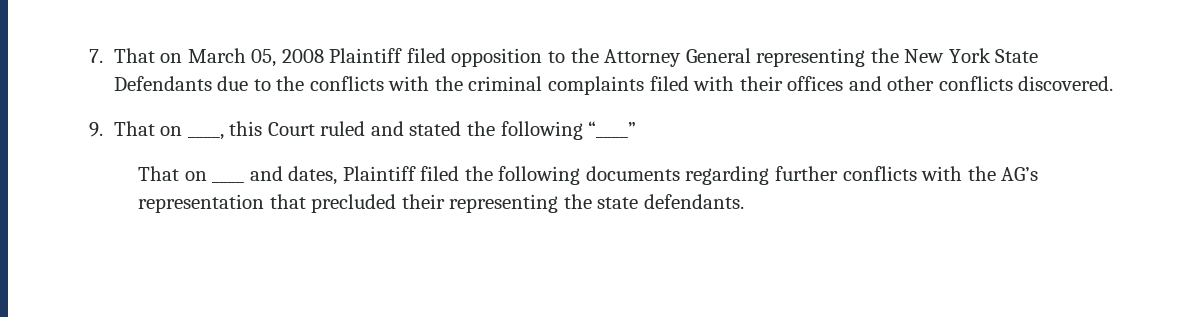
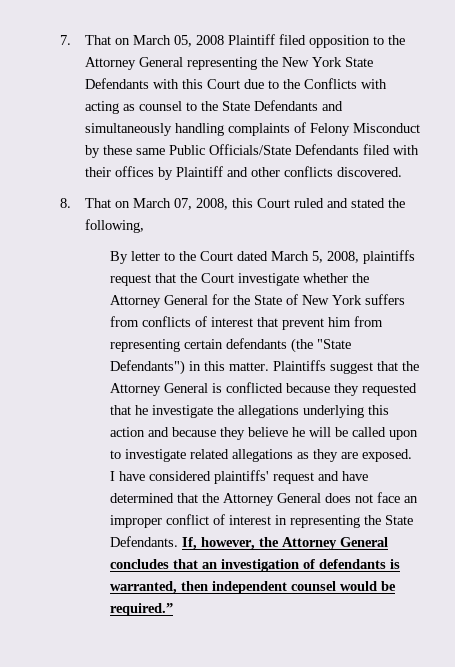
[217,76,645,95] due to the conflicts with the criminal complaints -> [152,78,387,89] [84,100,343,114] [84,122,420,136] [84,144,359,158] with this Court due to the Conflicts with acting as counsel to the State Defendants and simultaneously handling complaints of Felony Misconduct by these same Public Officials/State Defendants
(844, 83) none -> [157,166,223,180] by Plaintiff
[89,121,224,140] 9. That on ____, -> [59,198,228,210] 8. That on March 07, 2008,
[500,121,637,140] [138,166,207,181] [212,181,245,183] [249,166,1039,185] [138,194,744,213] following “____” // That on ____ and dates, Plaintiff filed the following documents regarding further conflicts with the AG’s representation that precluded their representing the state defendants. -> [84,219,144,233] [109,250,415,264] [109,273,369,286] [109,294,405,308] [109,316,383,330] [109,338,351,353] [109,360,419,375] [109,382,417,396] [109,405,389,418] [109,427,418,440] [109,449,412,462] [109,470,368,484] [109,492,418,506] [109,514,413,528] [109,536,388,550] [109,559,400,572] [109,581,396,594] [109,603,173,616] following, // By letter to the Court dated March 5, 2008, plaintiffs request that the Court investigate whether the Attorney General for the State of New York suffers from conflicts of interest that prevent him from representing certain defendants (the "State Defendants") in this matter. Plaintiffs suggest that the Attorney General is conflicted because they requested that he investigate the allegations underlying this action and because they believe he will be called upon to investigate related allegations as they are exposed. I have considered plaintiffs' request and have determined that the Attorney General does not face an improper conflict of interest in representing the State Defendants. If, however, the Attorney General concludes that an investigation of defendants is warranted, then independent counsel would be required.”

